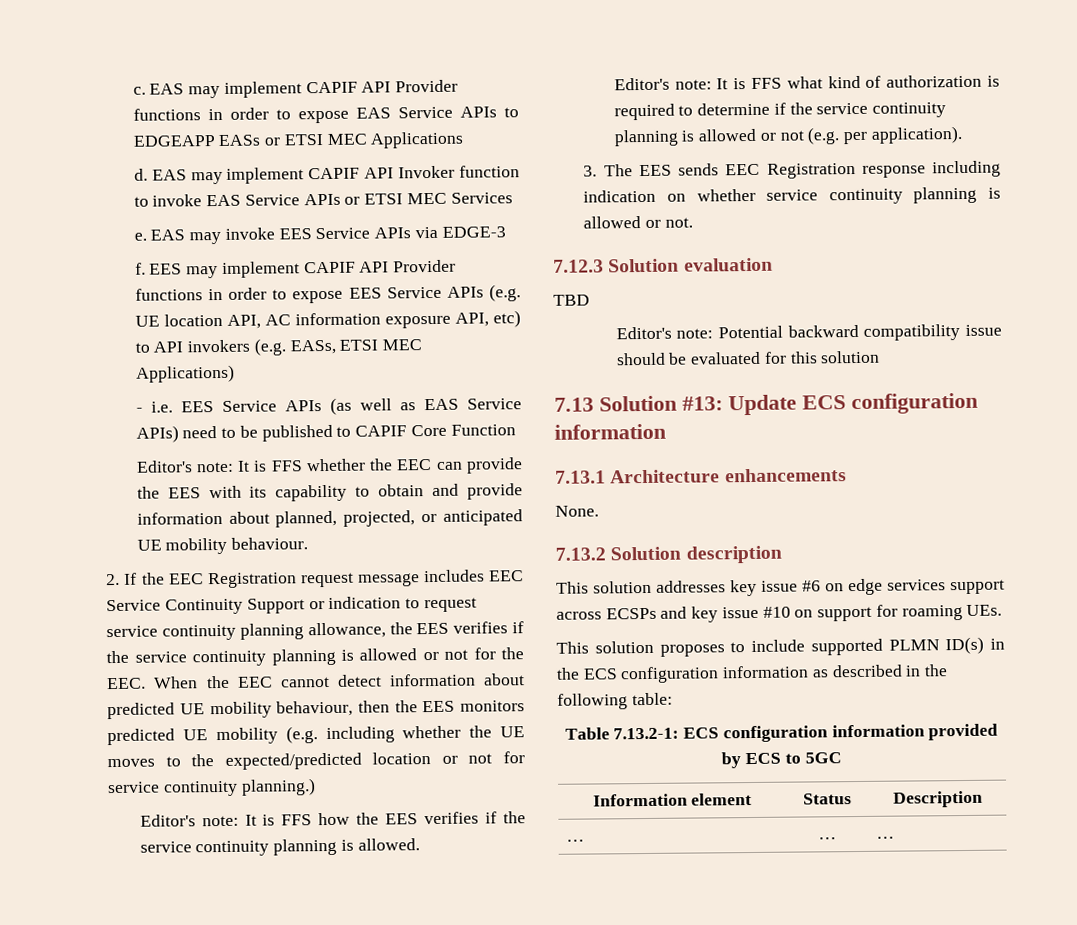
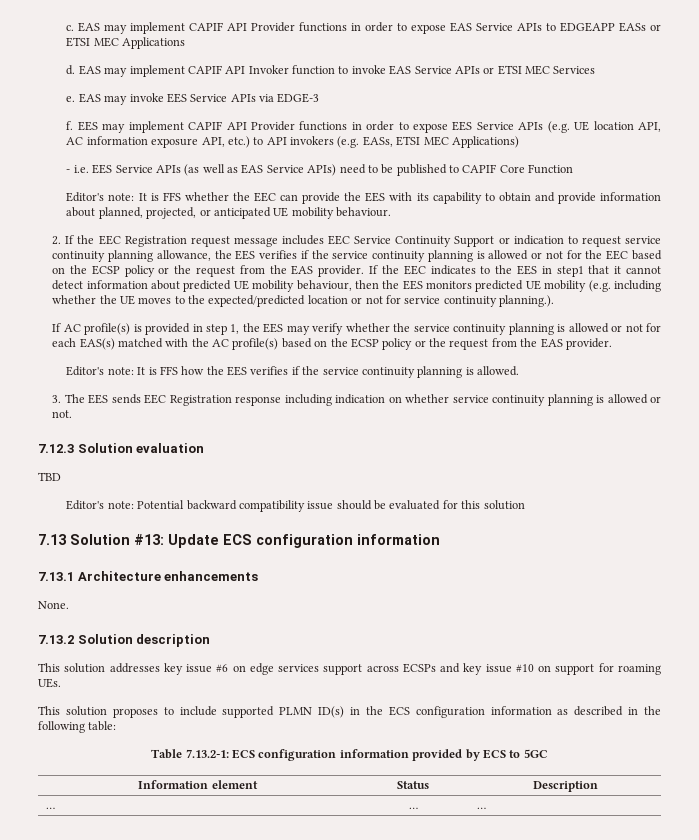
[492,310,521,328] etc) -> [227,136,250,148] etc.)
[107,675,273,690] EEC. When the EEC -> [606,250,662,260] [52,265,622,277] EEC based on the ECSP policy or the request from the EAS provider. If the EEC indicates to the EES in step1 that it
[240,778,316,796] planning.) -> [499,295,555,307] [52,323,662,335] [52,338,612,350] planning.). // If AC profile(s) is provided in step 1, the EES may verify whether the service continuity planning is allowed or not for each EAS(s) matched with the AC profile(s) based on the ECSP policy or the request from the EAS provider.
[613,74,1000,91] [613,102,947,121] [613,125,963,147] // Editor's note: It is FFS what kind of authorization is required to determine if the service continuity planning is allowed or not (e.g. per application). -> (520, 371) none

